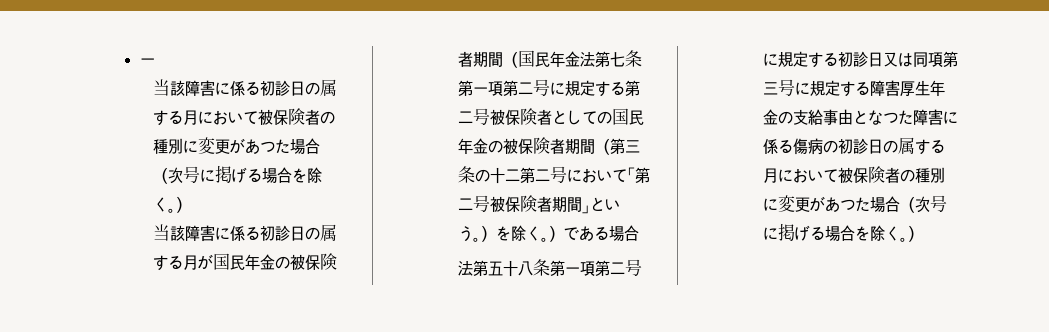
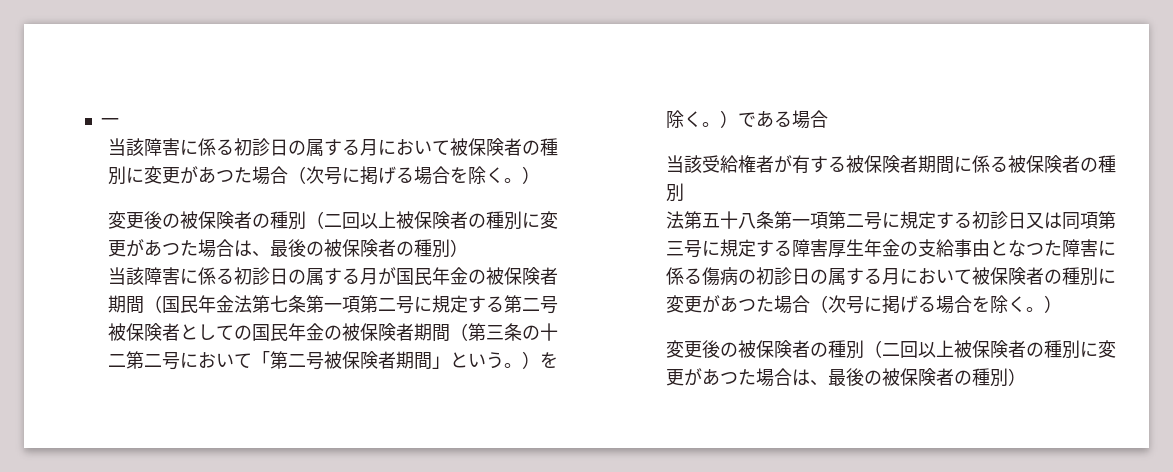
(192, 204) none -> [107,211,558,230] [107,239,468,258] // 変更後の被保険者の種別（二回以上被保険者の種別に変更があつた場合は、最後の被保険者の種別）
(640, 233) none -> [665,155,1116,174] [665,183,684,202] // 当該受給権者が有する被保険者期間に係る被保険者の種別
(924, 233) none -> [665,340,1116,359] [665,368,1026,387] // 変更後の被保険者の種別（二回以上被保険者の種別に変更があつた場合は、最後の被保険者の種別）

